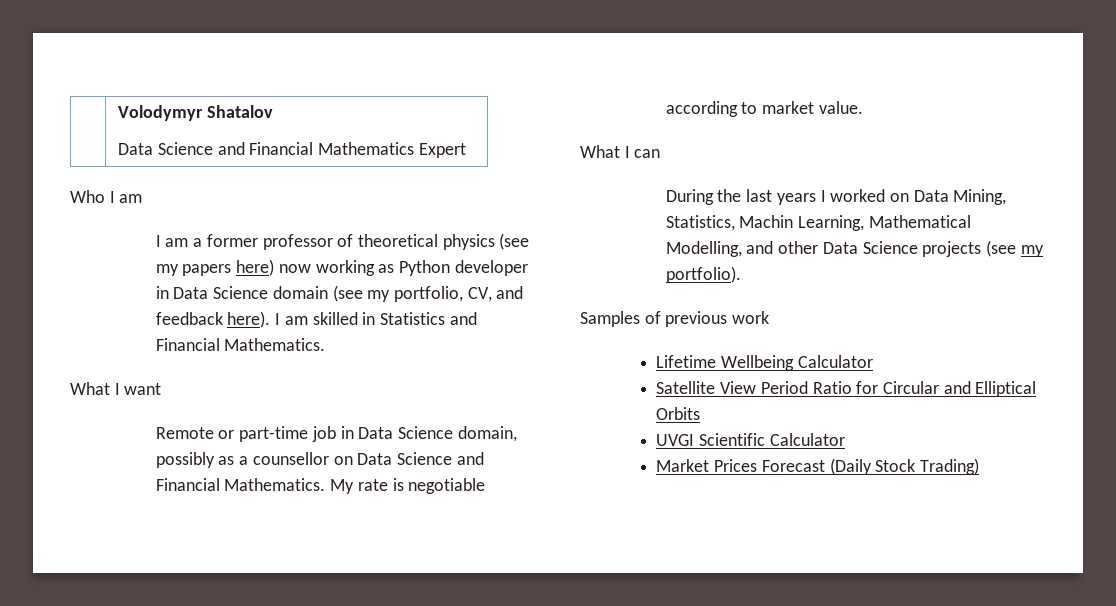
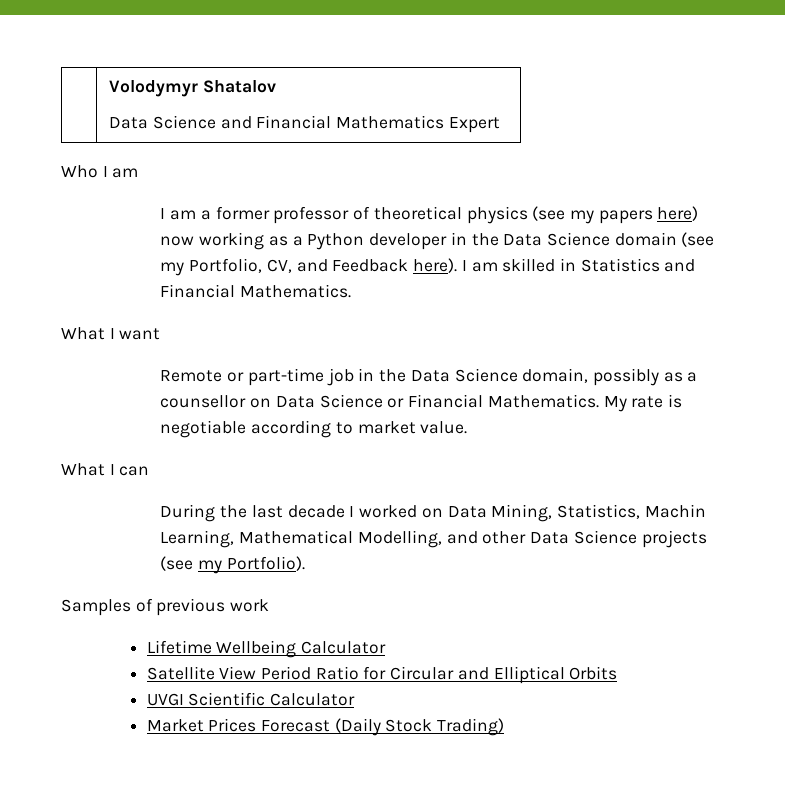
(395, 268) none -> [292,236,303,246] a
(169, 292) none -> [471,233,499,246] the
[393,286,463,302] portfolio, -> [189,258,263,273] Portfolio,
[155,312,223,325] feedback -> [332,259,409,272] Feedback
(354, 432) none -> [379,369,407,382] the
[456,452,484,465] and -> [387,398,405,408] or
[776,193,816,205] years -> [287,505,345,518] decade
[665,266,741,283] portfolio). -> [226,556,305,571] Portfolio).

